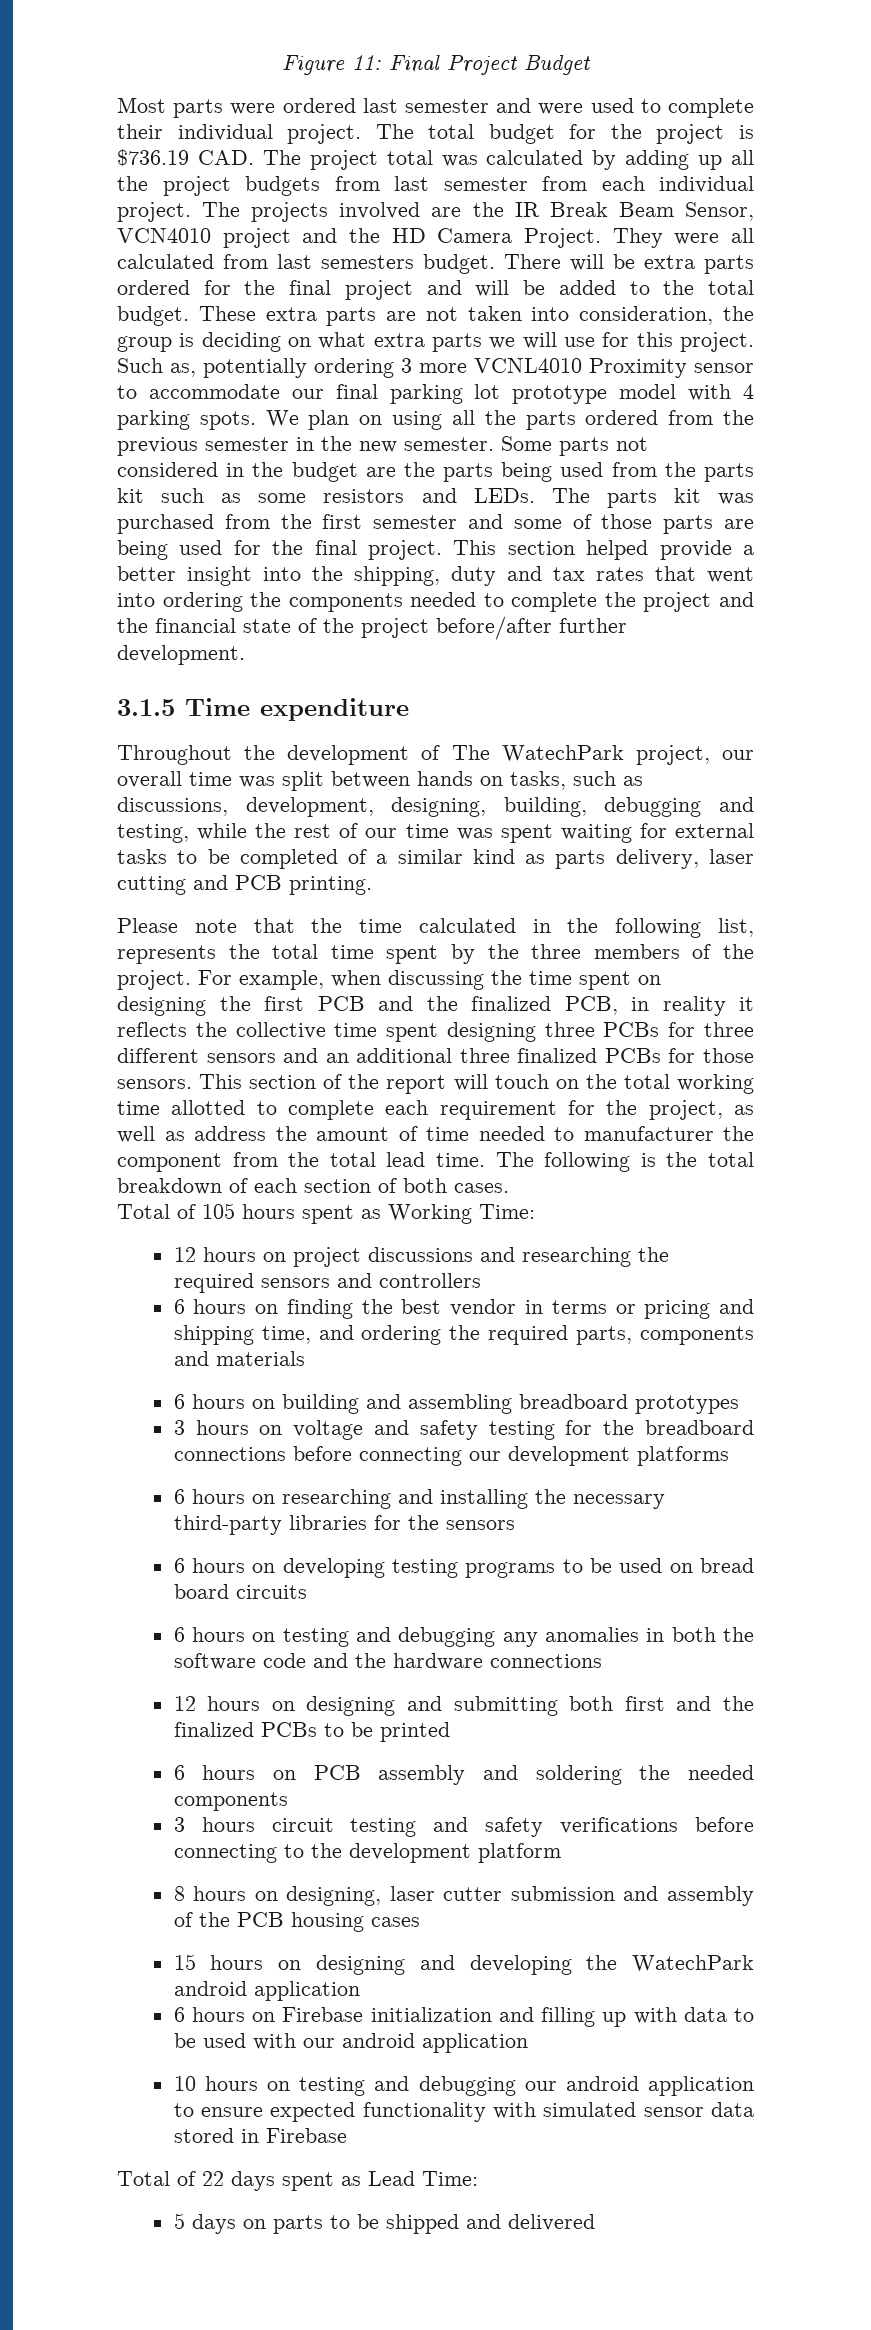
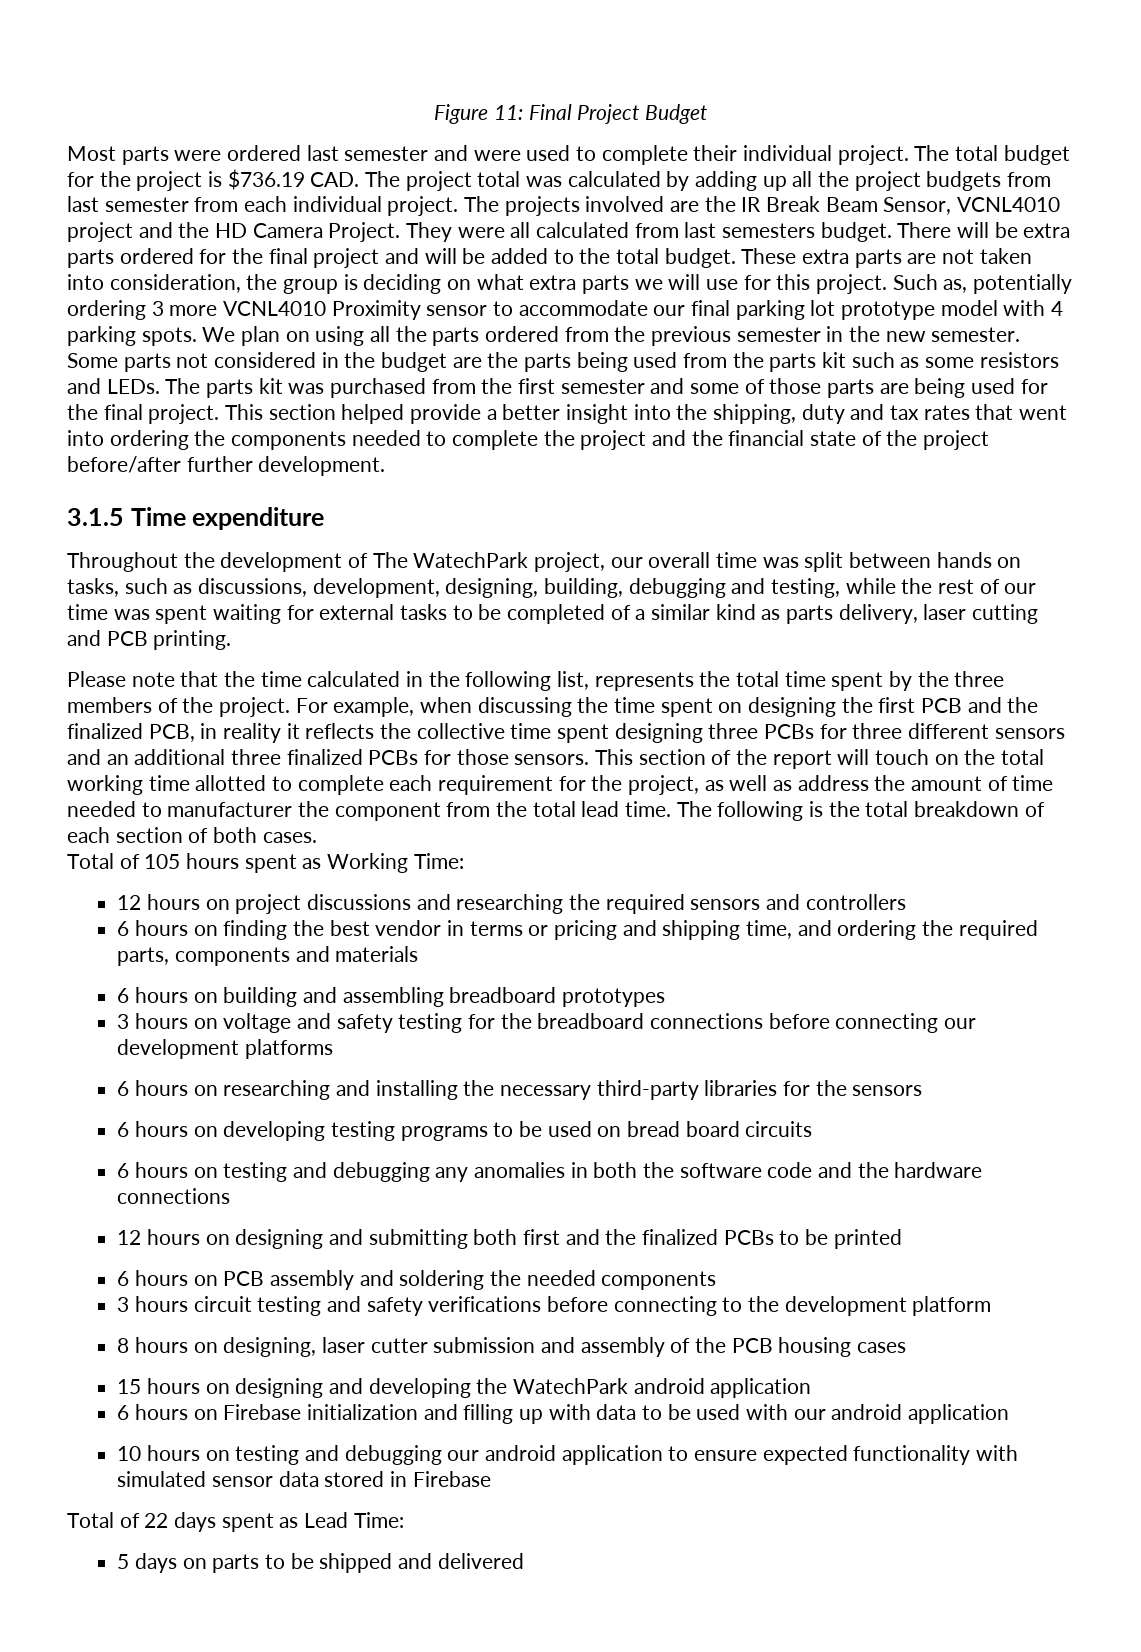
[117,228,211,243] VCN4010 -> [957,197,1061,212] VCNL4010

